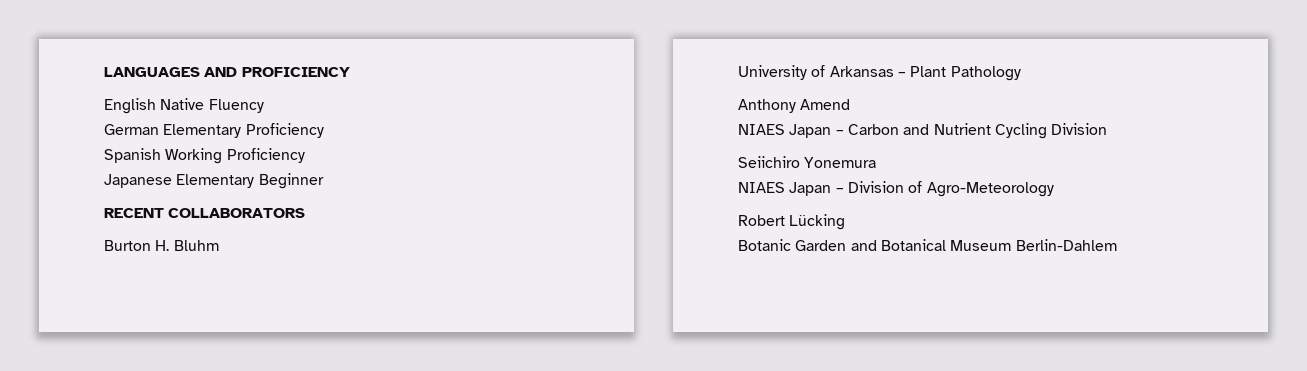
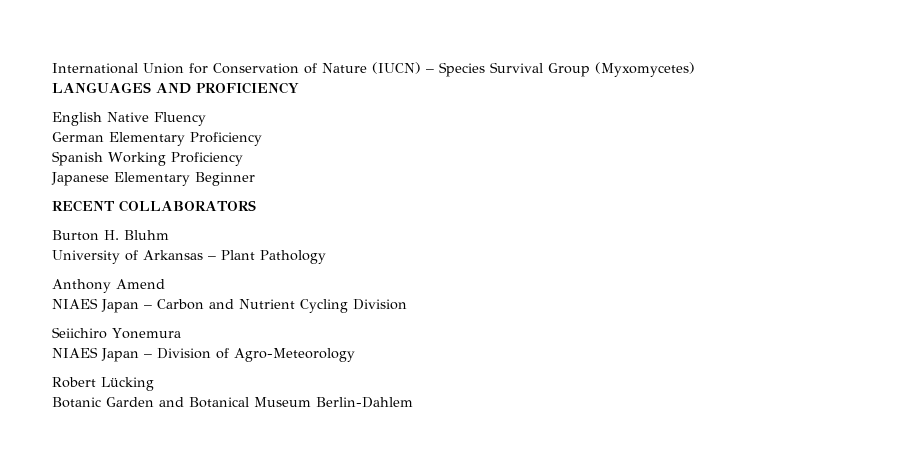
(104, 72) none -> [52,62,695,77] International Union for Conservation of Nature (IUCN) – Species Survival Group (Myxomycetes) //

